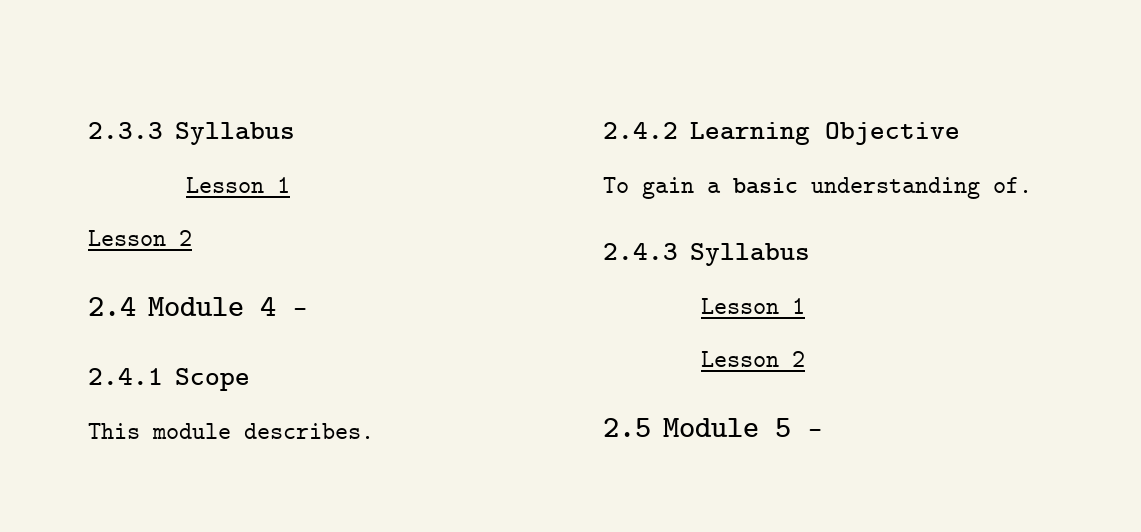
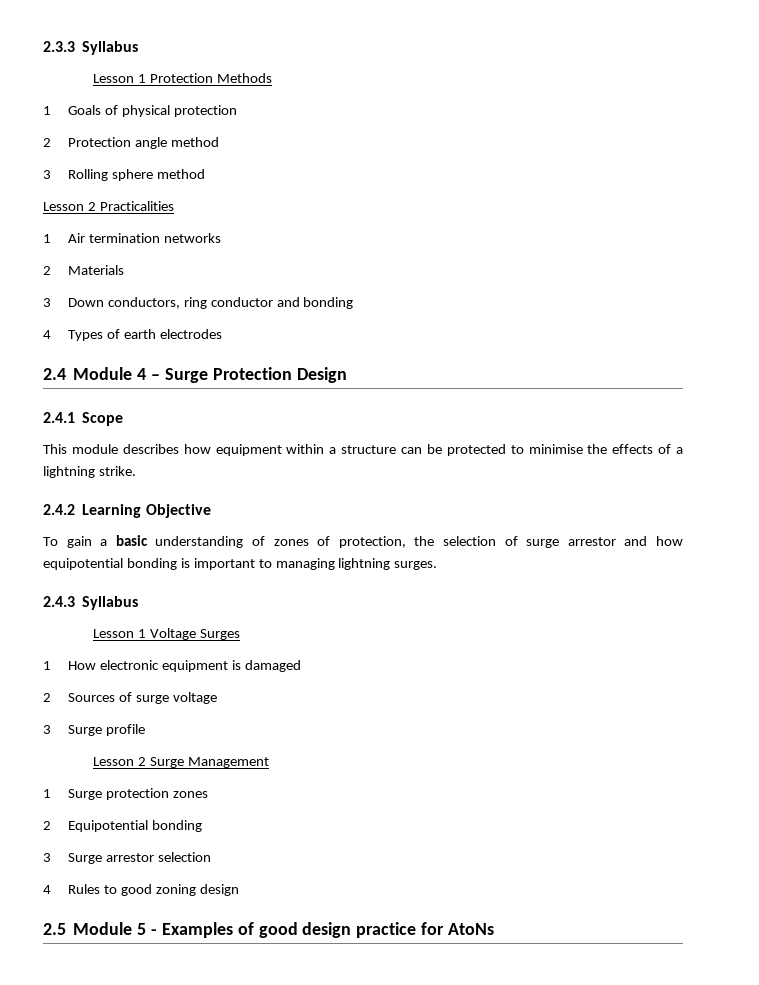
[88,230,192,246] // Lesson 2 -> [149,73,272,83] [43,105,237,117] [43,137,219,149] [43,169,205,181] [43,201,174,211] [43,233,221,243] [43,265,124,275] [43,297,354,309] [43,329,222,341] Protection Methods // 1 Goals of physical protection // 2 Protection angle method // 3 Rolling sphere method // Lesson 2 Practicalities // 1 Air termination networks // 2 Materials // 3 Down conductors, ring conductor and bonding // 4 Types of earth electrodes
(309, 312) none -> [164,367,347,383] Surge Protection Design
[244,423,374,439] describes. -> [122,444,683,456] [43,466,136,478] describes how equipment within a structure can be protected to minimise the effects of a lightning strike.
[993,177,1032,193] [603,243,811,266] [700,298,805,314] [700,351,805,367] [603,418,824,437] of. // 2.4.3 Syllabus // Lesson 1 // Lesson 2 // 2.5 Module 5 - -> [251,536,684,548] [43,558,438,570] [43,596,139,610] [92,628,240,640] [43,660,301,672] [43,692,217,704] [43,724,145,736] [92,757,269,768] [43,788,208,800] [43,820,202,832] [43,852,211,864] [43,884,239,896] [43,922,494,938] of zones of protection, the selection of surge arrestor and how equipotential bonding is important to managing lightning surges. // 2.4.3 Syllabus // Lesson 1 Voltage Surges // 1 How electronic equipment is damaged // 2 Sources of surge voltage // 3 Surge profile // Lesson 2 Surge Management // 1 Surge protection zones // 2 Equipotential bonding // 3 Surge arrestor selection // 4 Rules to good zoning design // 2.5 Module 5 - Examples of good design practice for AtoNs

